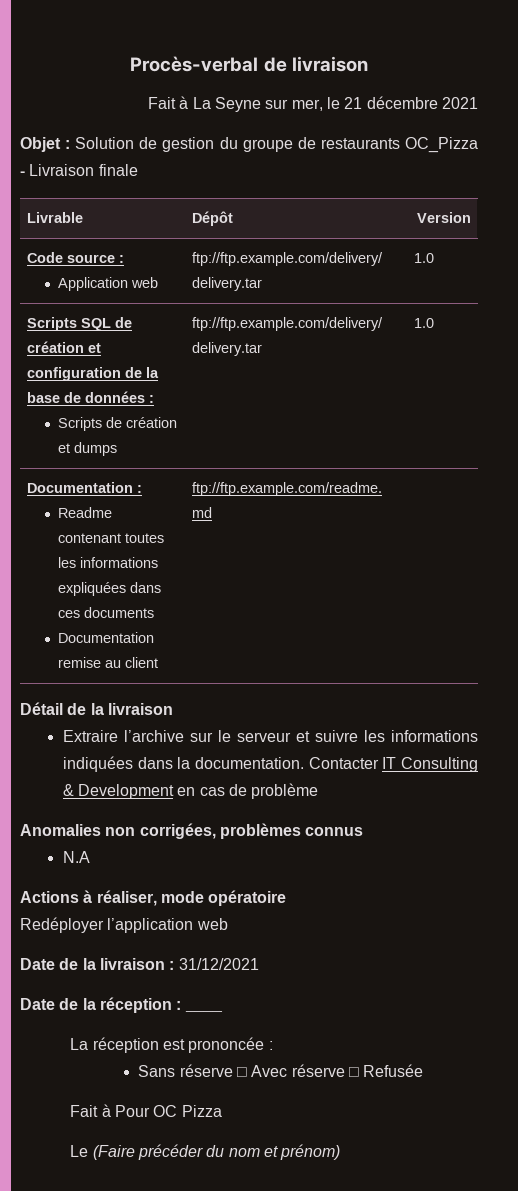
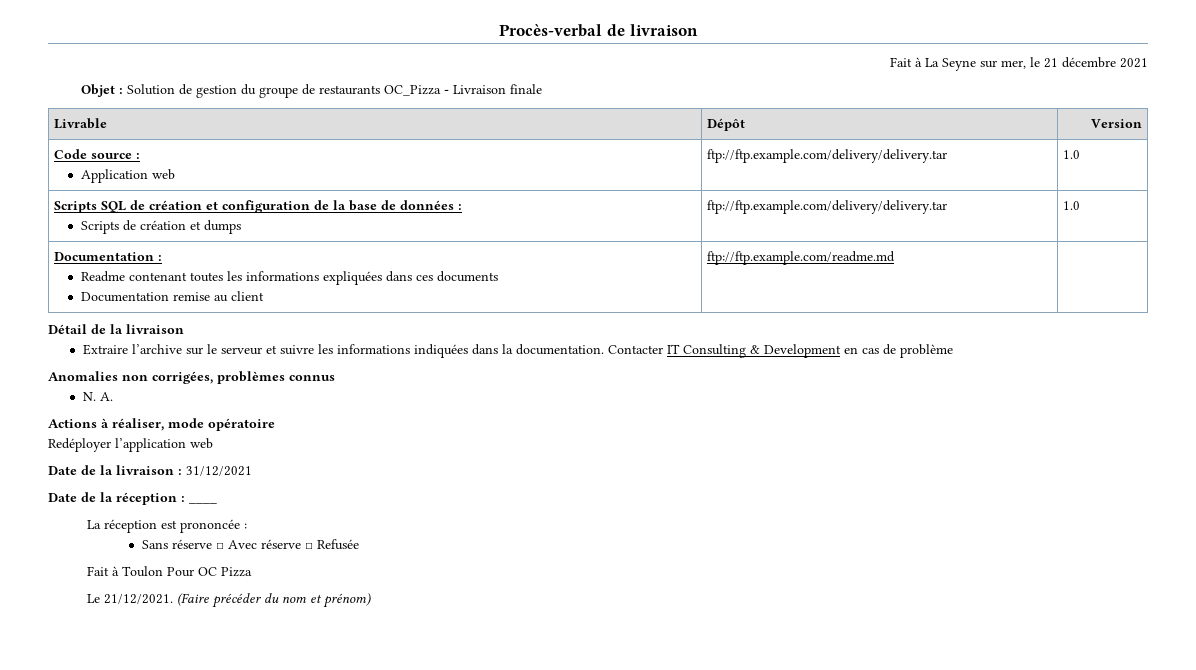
[62,851,90,863] N.A -> [83,392,114,401] N. A.
(111, 1110) none -> [122,566,164,577] Toulon
(89, 1151) none -> [104,594,174,604] 21/12/2021.

